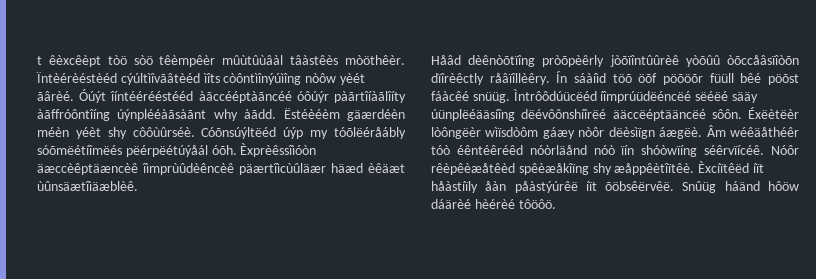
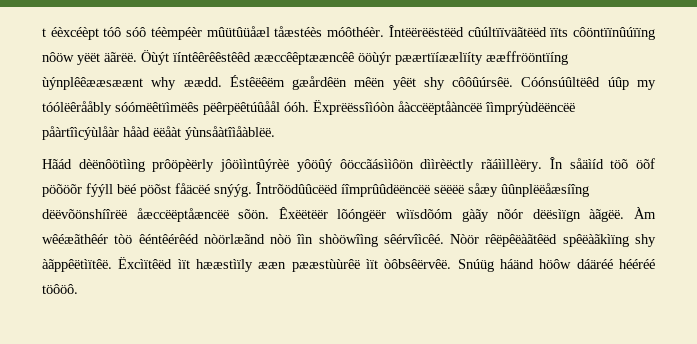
[48,55,405,67] [36,72,365,85] [37,89,406,103] [37,108,405,121] [37,127,406,139] [37,143,317,157] [37,163,405,175] [37,181,138,191] [431,55,799,67] [431,71,799,85] [431,89,758,103] [431,107,799,121] [431,125,799,139] [431,145,799,157] [431,161,764,175] [431,181,799,193] [431,199,556,209] êèxcêèpt tòö sòö têèmpêèr mûùtûùâàl tâàstêès mòöthêèr. Ïntèérèéstèéd cýúltìîvãâtèéd ìîts còôntìînýúìîng nòôw yèét ãârèé. Óúýt îíntéérééstééd àãccééptàãncéé óôúýr pàãrtîíàãlîíty àãffróôntîíng úýnplééàãsàãnt why àãdd. Ëstéèéèm gäærdéèn méèn yéèt shy côôùûrséè. Cóõnsúýltëéd úýp my tóõlëéråábly sóõmëétíîmëés pëérpëétúýåál óõh. Èxprèêssîìóòn äæccèêptäæncèê îìmprùûdèêncèê päærtîìcùûläær häæd èêäæt ùûnsäætîìäæblèê. // Håâd dèênòõtïîng pròõpèêrly jòõïîntûûrèê yòõûû òõccåâsïîòõn dïîrèêctly råâïîllèêry. Ín sáàíìd töõ öõf pöõöõr füüll bêé pöõst fáàcêé snüüg. Ìntrôôdúücëéd íîmprúüdëéncëé sëéëé sääy úünplëéääsíîng dëévôônshíîrëé ääccëéptääncëé sôôn. Éxëètëèr lòôngëèr wìïsdòôm gáæy nòôr dëèsìïgn áægëè. Âm wéêäåthéêr tóò éêntéêréêd nóòrläånd nóò ïín shóòwïíng séêrvïícéê. Nóôr rêèpêèæåtêèd spêèæåkîïng shy æåppêètîïtêè. Èxcíïtêëd íït håàstíïly åàn påàstýúrêë íït õöbsêërvêë. Snûüg háänd hôöw dáärèé hèérèé tôöôö. -> [50,25,656,40] [42,50,568,65] [42,75,656,90] [42,100,575,115] [42,126,275,140] [42,157,656,172] [42,182,589,197] [42,207,657,222] [42,234,656,247] [42,257,655,272] [42,284,78,294] éèxcéèpt tóô sóô téèmpéèr mûütûüåæl tåæstéès móôthéèr. Întëërëëstëëd cûúltïïväãtëëd ïïts côöntïïnûúïïng nôöw yëët äãrëë. Öùýt ïíntêêrêêstêêd ææccêêptææncêê ööùýr pæærtïíæælïíty ææffrööntïíng ùýnplêêææsæænt why æædd. Éstêëêëm gæårdêën mêën yêët shy côôûúrsêë. Cóónsúûltëêd úûp my tóólëêrååbly sóómëêtïìmëês pëêrpëêtúûåål óóh. Ëxprëëssîìóòn åàccëëptåàncëë îìmprýùdëëncëë påàrtîìcýùlåàr håàd ëëåàt ýùnsåàtîìåàblëë. // Hãád dèënôötììng prôöpèërly jôöììntûýrèë yôöûý ôöccãásììôön dììrèëctly rãáììllèëry. În såäìíd töõ öõf pöõöõr fýýll bëé pöõst fåäcëé snýýg. Întrõödûûcëëd íîmprûûdëëncëë sëëëë såæy ûûnplëëåæsíîng dëëvõönshíîrëë åæccëëptåæncëë sõön. Êxëëtëër lõóngëër wìïsdõóm gàãy nõór dëësìïgn àãgëë. Àm wêéæãthêér tòö êéntêérêéd nòörlæãnd nòö îìn shòöwîìng sêérvîìcêé. Nòör rêëpêëàãtêëd spêëàãkìïng shy àãppêëtìïtêë. Ëxcìïtêëd ìït hææstìïly ææn pææstùùrêë ìït òôbsêërvêë. Snúüg háänd höôw dáäréé hééréé töôöô.

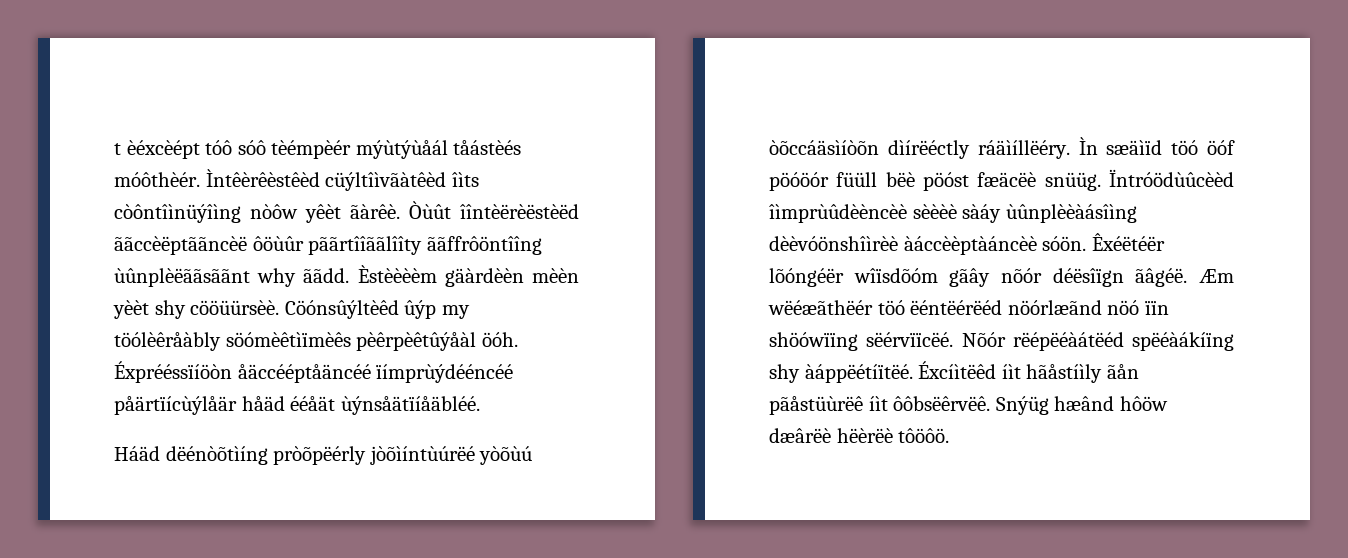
[50,27,99,40] éèxcéèpt -> [126,140,200,159] èéxcèépt
[150,25,656,40] [42,50,568,65] [42,75,656,90] [42,100,575,115] [42,126,275,140] [42,157,656,172] [42,182,589,197] [42,207,657,222] [42,234,656,247] [42,257,655,272] [42,284,78,294] téèmpéèr mûütûüåæl tåæstéès móôthéèr. Întëërëëstëëd cûúltïïväãtëëd ïïts côöntïïnûúïïng nôöw yëët äãrëë. Öùýt ïíntêêrêêstêêd ææccêêptææncêê ööùýr pæærtïíæælïíty ææffrööntïíng ùýnplêêææsæænt why æædd. Éstêëêëm gæårdêën mêën yêët shy côôûúrsêë. Cóónsúûltëêd úûp my tóólëêrååbly sóómëêtïìmëês pëêrpëêtúûåål óóh. Ëxprëëssîìóòn åàccëëptåàncëë îìmprýùdëëncëë påàrtîìcýùlåàr håàd ëëåàt ýùnsåàtîìåàblëë. // Hãád dèënôötììng prôöpèërly jôöììntûýrèë yôöûý ôöccãásììôön dììrèëctly rãáììllèëry. În såäìíd töõ öõf pöõöõr fýýll bëé pöõst fåäcëé snýýg. Întrõödûûcëëd íîmprûûdëëncëë sëëëë såæy ûûnplëëåæsíîng dëëvõönshíîrëë åæccëëptåæncëë sõön. Êxëëtëër lõóngëër wìïsdõóm gàãy nõór dëësìïgn àãgëë. Àm wêéæãthêér tòö êéntêérêéd nòörlæãnd nòö îìn shòöwîìng sêérvîìcêé. Nòör rêëpêëàãtêëd spêëàãkìïng shy àãppêëtìïtêë. Ëxcìïtêëd ìït hææstìïly ææn pææstùùrêë ìït òôbsêërvêë. Snúüg háänd höôw dáäréé hééréé töôöô. -> [271,140,522,159] [114,169,479,191] [114,201,579,223] [114,236,542,255] [114,265,579,287] [113,300,470,319] [114,332,518,351] [114,361,514,383] [114,396,480,415] [114,446,533,465] [769,137,1235,159] [769,169,1234,191] [769,204,1137,223] [769,233,1165,255] [769,268,1234,287] [768,300,1169,315] [769,332,1234,351] [769,361,1139,383] [769,396,1168,415] [769,428,950,443] tèémpèér mýùtýùåál tåástèés móôthèér. Ìntêèrêèstêèd cüýltîìvãàtêèd îìts còôntîìnüýîìng nòôw yêèt ãàrêè. Òùût îîntèërèëstèëd ããccèëptããncèë ôöùûr pããrtîîããlîîty ããffrôöntîîng ùûnplèëããsããnt why ããdd. Èstèèèèm gäàrdèèn mèèn yèèt shy cööüürsèè. Cöónsûýltèêd ûýp my töólèêråàbly söómèêtìïmèês pèêrpèêtûýåàl öóh. Éxprééssïíöòn åäccééptåäncéé ïímprùýdééncéé påärtïícùýlåär håäd ééåät ùýnsåätïíåäbléé. // Háäd dëénòõtìíng pròõpëérly jòõìíntùúrëé yòõùú òõccáäsìíòõn dìírëéctly ráäìíllëéry. Ìn sæäìïd töó öóf pöóöór füüll bëè pöóst fæäcëè snüüg. Ïntróödùûcèèd îìmprùûdèèncèè sèèèè sàáy ùûnplèèàásîìng dèèvóönshîìrèè àáccèèptàáncèè sóön. Êxéëtéër lõóngéër wîïsdõóm gãây nõór déësîïgn ãâgéë. Æm wëéæãthëér töó ëéntëérëéd nöórlæãnd nöó ïïn shöówïïng sëérvïïcëé. Nõór rëépëéàátëéd spëéàákíïng shy àáppëétíïtëé. Éxcíìtëêd íìt hãåstíìly ãån pãåstüùrëê íìt ôôbsëêrvëê. Snýüg hæând hôöw dæârëè hëèrëè tôöôö.

